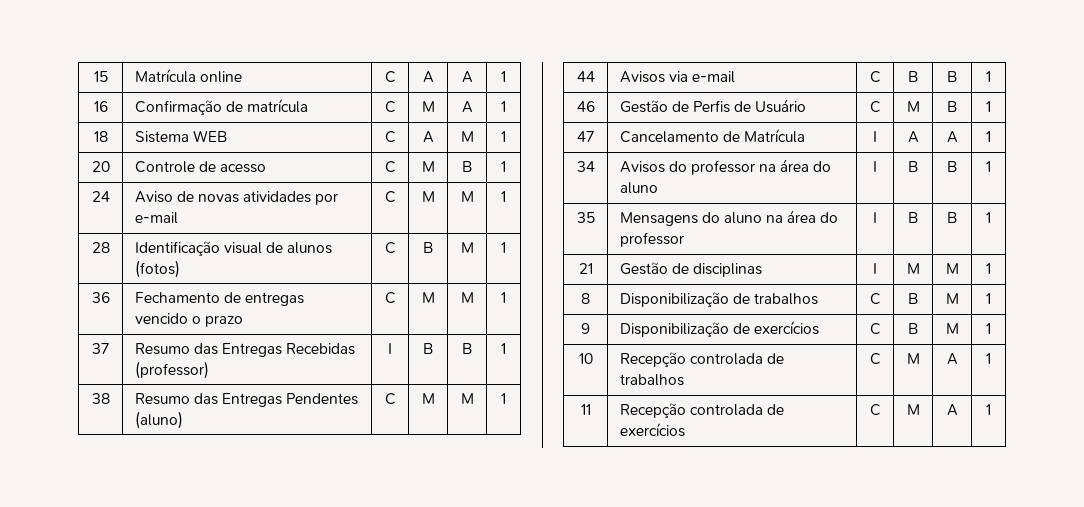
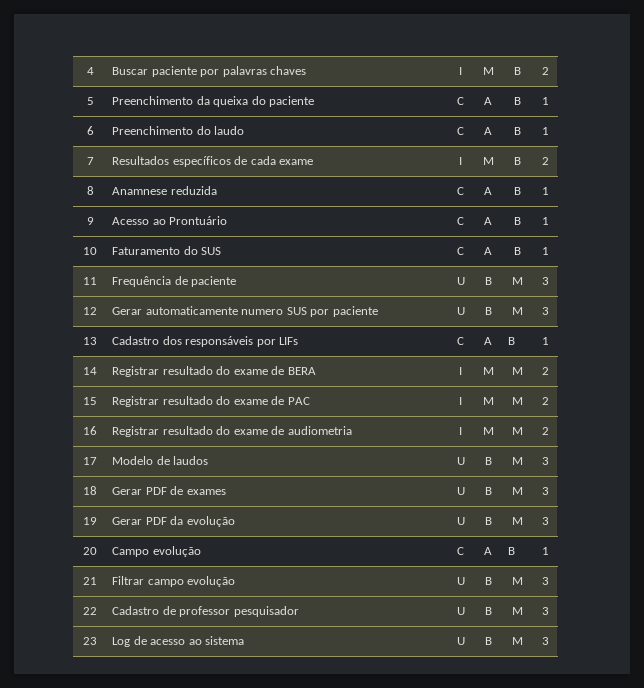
[93,71,108,82] [134,69,242,83] [384,71,396,83] [422,71,434,83] [461,71,473,83] [501,71,506,82] [93,101,108,112] [134,99,308,115] [384,101,396,113] [421,101,435,112] [461,101,473,113] [501,101,506,112] [93,131,108,142] [134,130,227,143] [384,131,396,143] [422,131,434,143] [460,131,474,142] [501,131,506,142] [91,161,110,172] [134,161,266,173] [384,161,396,173] [421,161,435,172] [462,161,472,172] [501,161,506,172] [91,191,110,202] [134,191,339,205] [134,212,178,224] [384,191,396,203] [421,191,435,202] [460,191,474,202] [501,191,506,202] [91,242,110,253] [134,241,333,256] [134,260,180,278] [384,242,396,254] [423,242,433,253] [460,242,474,253] [501,242,506,253] [91,292,110,303] [134,292,304,306] [134,313,243,327] [384,292,396,304] [421,292,435,303] [460,292,474,303] [501,292,506,303] [92,343,109,354] [134,343,356,357] [134,361,209,379] [388,343,392,354] [423,343,433,354] [462,343,472,354] [501,343,506,354] [91,393,110,404] [134,393,359,407] [134,411,183,429] [384,393,396,405] [421,393,435,404] [460,393,474,404] [501,393,506,404] [576,71,595,82] [619,71,735,83] [869,71,881,83] [908,71,918,82] [947,71,957,82] [986,71,991,82] [576,101,595,112] [619,99,807,113] [869,101,881,113] [906,101,920,112] [947,101,957,112] [986,101,991,112] [577,131,594,142] [619,129,805,143] [873,131,877,142] [907,131,919,143] [946,131,958,143] [986,131,991,142] [576,161,595,172] [619,159,832,175] [619,182,658,194] [873,161,877,172] [908,161,918,172] [947,161,957,172] [986,161,991,172] [576,212,595,223] [619,210,839,226] [619,232,684,247] [873,212,877,223] [908,212,918,223] [947,212,957,223] [986,212,991,223] [578,263,593,274] [619,262,762,277] [873,263,877,274] [906,263,920,274] [945,263,959,274] [986,263,991,274] [581,293,590,304] [619,292,818,307] [869,293,881,305] [908,293,918,304] [945,293,959,304] [986,293,991,304] [581,323,590,334] [619,321,819,337] [869,323,881,335] [908,323,918,334] [945,323,959,334] [986,323,991,334] [578,353,593,364] [619,352,784,367] [619,374,684,386] [869,353,881,365] [906,353,920,364] [946,353,958,365] [986,353,991,364] [580,404,591,415] [619,403,784,418] [619,423,685,437] [869,404,881,416] [906,404,920,415] [946,404,958,416] [986,404,991,415] 15 | Matrícula online | C | A | A | 1 // 16 | Confirmação de matrícula | C | M | A | 1 // 18 | Sistema WEB | C | A | M | 1 // 20 | Controle de acesso | C | M | B | 1 // 24 | Aviso de novas atividades por e-mail | C | M | M | 1 // 28 | Identificação visual de alunos (fotos) | C | B | M | 1 // 36 | Fechamento de entregas vencido o prazo | C | M | M | 1 // 37 | Resumo das Entregas Recebidas (professor) | I | B | B | 1 // 38 | Resumo das Entregas Pendentes (aluno) | C | M | M | 1 // 44 | Avisos via e-mail | C | B | B | 1 // 46 | Gestão de Perfis de Usuário | C | M | B | 1 // 47 | Cancelamento de Matrícula | I | A | A | 1 // 34 | Avisos do professor na área do aluno | I | B | B | 1 // 35 | Mensagens do aluno na área do professor | I | B | B | 1 // 21 | Gestão de disciplinas | I | M | M | 1 // 8 | Disponibilização de trabalhos | C | B | M | 1 // 9 | Disponibilização de exercícios | C | B | M | 1 // 10 | Recepção controlada de trabalhos | C | M | A | 1 // 11 | Recepção controlada de exercícios | C | M | A | 1 -> [86,67,94,75] [112,66,307,77] [459,67,462,75] [482,67,494,75] [514,67,521,75] [541,67,549,75] [86,97,94,105] [112,96,315,107] [457,97,464,105] [484,97,492,105] [514,97,521,105] [541,97,549,105] [86,126,94,135] [112,126,245,135] [457,127,464,135] [484,127,492,135] [514,127,521,135] [541,127,549,135] [86,157,94,165] [112,156,314,167] [459,157,462,165] [482,157,494,165] [514,157,521,165] [541,157,549,165] [86,186,94,195] [112,186,217,195] [457,187,464,195] [484,187,492,195] [514,187,521,195] [541,187,549,195] [86,217,94,225] [112,216,228,225] [457,217,464,225] [484,217,492,225] [514,217,521,225] [541,217,549,225] [83,247,97,255] [112,246,222,255] [457,247,464,255] [484,247,492,255] [514,247,521,255] [541,247,549,255] [83,277,97,285] [112,276,237,287] [456,277,465,285] [484,277,492,285] [512,277,523,285] [541,277,549,285] [83,307,97,315] [112,306,378,317] [456,307,465,315] [484,307,492,315] [512,307,523,315] [541,307,549,315] [83,337,97,345] [112,336,299,347] [457,337,464,345] [484,337,492,345] [508,337,516,345] [541,337,549,345] [83,367,97,375] [112,366,316,377] [459,367,462,375] [482,367,494,375] [512,367,523,375] [541,367,549,375] [83,397,97,405] [112,396,310,407] [459,397,462,405] [482,397,494,405] [512,397,523,405] [541,397,549,405] [83,426,97,435] [112,426,352,437] [459,427,462,435] [482,427,494,435] [512,427,523,435] [541,427,549,435] [83,457,97,465] [112,456,209,465] [456,457,465,465] [484,457,492,465] [512,457,523,465] [541,457,549,465] [83,486,97,495] [112,486,226,495] [456,487,465,495] [484,487,492,495] [512,487,523,495] [541,487,549,495] [83,517,97,525] [112,516,235,527] [456,517,465,525] [484,517,492,525] [512,517,523,525] [541,517,549,525] [83,547,97,555] [112,546,201,557] [457,547,464,555] [484,547,492,555] [508,547,516,555] [541,547,549,555] [83,577,97,585] [112,576,236,587] [456,577,465,585] [484,577,492,585] [512,577,523,585] [541,577,549,585] [83,607,97,615] [112,606,299,617] [456,607,465,615] [484,607,492,615] [512,607,523,615] [541,607,549,615] [83,637,97,645] [112,636,245,647] [456,637,465,645] [484,637,492,645] [512,637,523,645] [541,637,549,645] 4 | Buscar paciente por palavras chaves | I | M | B | 2 // 5 | Preenchimento da queixa do paciente | C | A | B | 1 // 6 | Preenchimento do laudo | C | A | B | 1 // 7 | Resultados específicos de cada exame | I | M | B | 2 // 8 | Anamnese reduzida | C | A | B | 1 // 9 | Acesso ao Prontuário | C | A | B | 1 // 10 | Faturamento do SUS | C | A | B | 1 // 11 | Frequência de paciente | U | B | M | 3 // 12 | Gerar automaticamente numero SUS por paciente | U | B | M | 3 // 13 | Cadastro dos responsáveis por LIFs | C | A | B | 1 // 14 | Registrar resultado do exame de BERA | I | M | M | 2 // 15 | Registrar resultado do exame de PAC | I | M | M | 2 // 16 | Registrar resultado do exame de audiometria | I | M | M | 2 // 17 | Modelo de laudos | U | B | M | 3 // 18 | Gerar PDF de exames | U | B | M | 3 // 19 | Gerar PDF da evolução | U | B | M | 3 // 20 | Campo evolução | C | A | B | 1 // 21 | Filtrar campo evolução | U | B | M | 3 // 22 | Cadastro de professor pesquisador | U | B | M | 3 // 23 | Log de acesso ao sistema | U | B | M | 3

